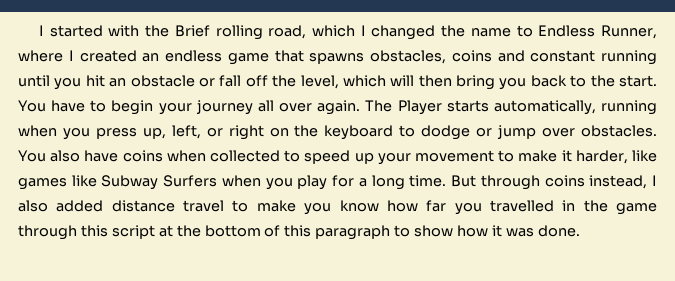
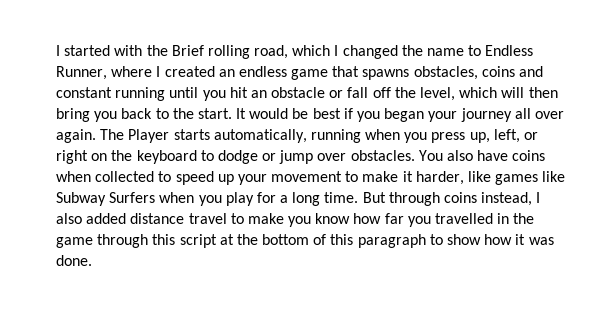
[18,100,154,115] You have to begin -> [236,108,425,122] It would be best if you began

